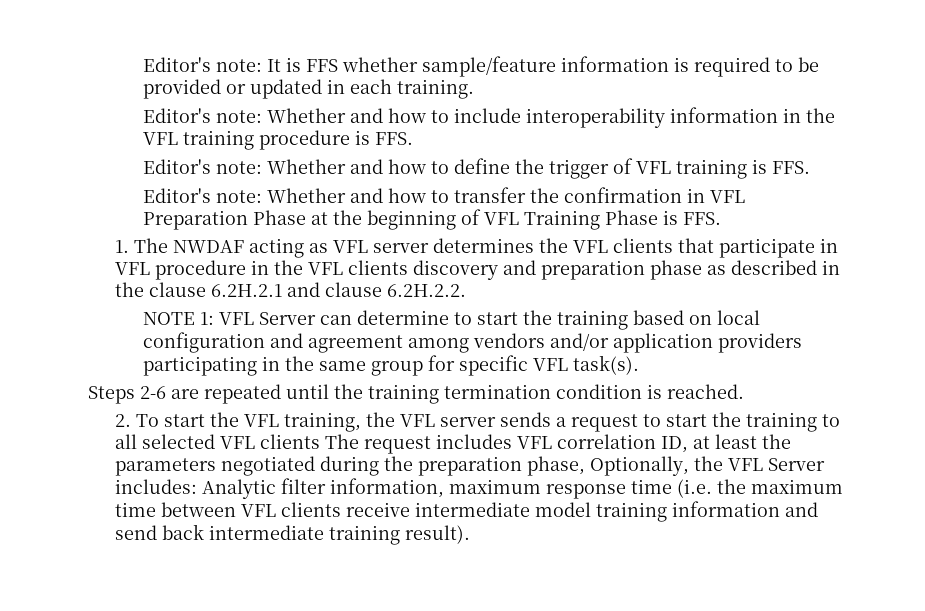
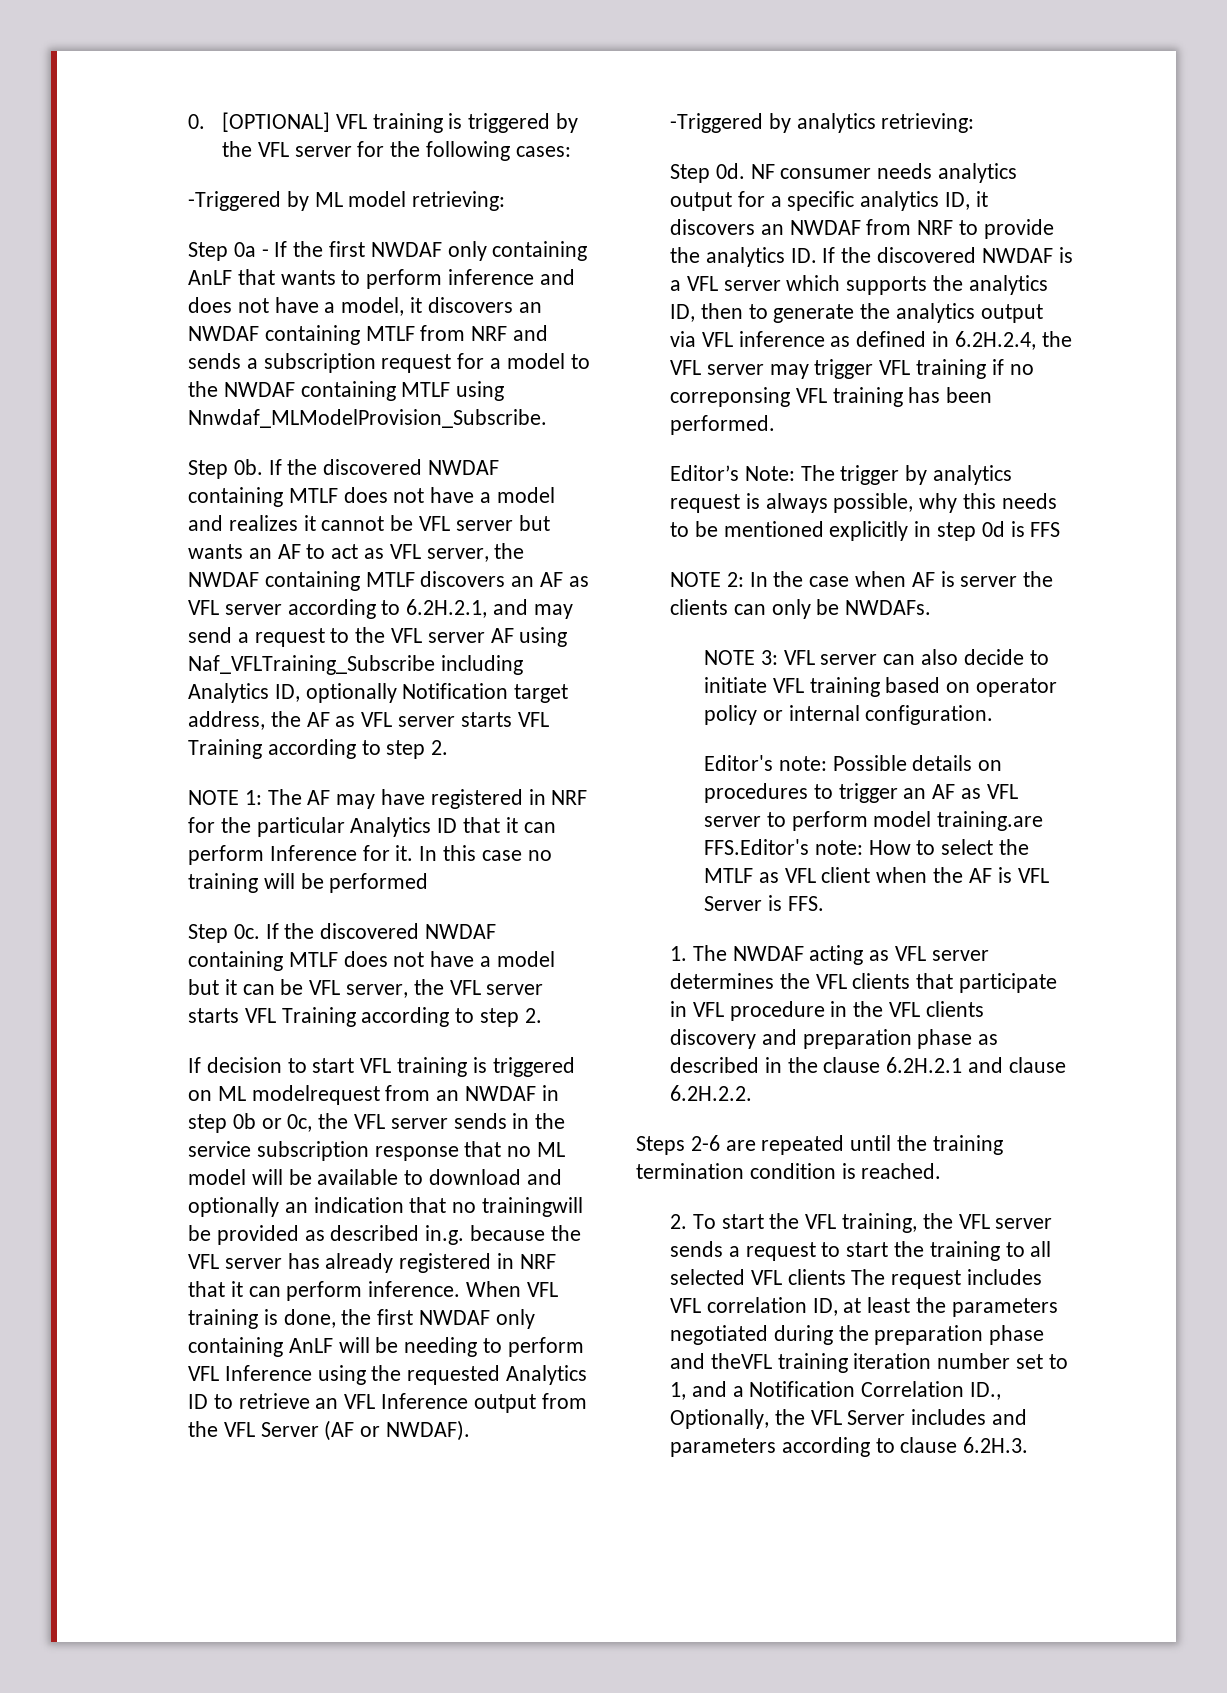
[142,56,819,77] [142,79,474,99] [142,107,835,128] [142,130,413,150] [142,158,810,179] [142,187,745,203] [142,209,658,230] Editor's note: It is FFS whether sample/feature information is required to be provided or updated in each training. // Editor's note: Whether and how to include interoperability information in the VFL training procedure is FFS. // Editor's note: Whether and how to define the trigger of VFL training is FFS. // Editor's note: Whether and how to transfer the confirmation in VFL Preparation Phase at the beginning of VFL Training Phase -> [188,112,579,133] [222,141,571,161] [188,191,506,211] [188,241,588,261] [188,269,575,289] [188,297,542,316] [188,325,549,345] [188,353,590,373] [188,381,505,401] [188,409,548,428] [188,459,500,479] [188,487,555,507] [188,515,550,531] [188,543,525,562] [188,571,589,591] [188,599,573,619] [188,627,568,647] [188,655,523,675] [188,683,569,703] [188,711,549,730] [188,739,449,759] [188,789,588,809] [188,817,556,837] [188,845,552,865] [188,873,429,893] [188,923,497,943] [188,951,555,971] [188,979,544,998] [188,1007,542,1027] [188,1057,575,1077] [188,1085,559,1105] [188,1113,566,1133] [188,1141,566,1161] [188,1169,562,1185] [188,1197,584,1217] [188,1225,581,1245] [188,1253,556,1273] [188,1281,558,1301] [188,1309,535,1329] [188,1337,584,1357] [188,1365,588,1385] [188,1393,587,1413] [188,1420,471,1441] [670,113,975,133] [670,163,1018,183] [670,191,988,211] [670,219,1054,239] [670,247,1073,267] [670,275,1048,295] [670,303,1043,323] [670,331,1072,350] [670,359,1034,379] [670,387,993,407] [670,415,776,435] [670,465,1013,485] [670,493,1057,513] [670,521,1061,541] [670,571,1054,587] [670,599,932,619] [704,649,1049,665] [704,677,1058,697] [704,705,994,725] [704,755,1003,771] [704,783,1018,803] [704,811,1044,831] [704,839,1030,855] [704,867,1049,883] [704,896,763,911] 0. [OPTIONAL] VFL training is triggered by the VFL server for the following cases: // -Triggered by ML model retrieving: // Step 0a - If the first NWDAF only containing AnLF that wants to perform inference and does not have a model, it discovers an NWDAF containing MTLF from NRF and sends a subscription request for a model to the NWDAF containing MTLF using Nnwdaf_MLModelProvision_Subscribe. // Step 0b. If the discovered NWDAF containing MTLF does not have a model and realizes it cannot be VFL server but wants an AF to act as VFL server, the NWDAF containing MTLF discovers an AF as VFL server according to 6.2H.2.1, and may send a request to the VFL server AF using Naf_VFLTraining_Subscribe including Analytics ID, optionally Notification target address, the AF as VFL server starts VFL Training according to step 2. // NOTE 1: The AF may have registered in NRF for the particular Analytics ID that it can perform Inference for it. In this case no training will be performed // Step 0c. If the discovered NWDAF containing MTLF does not have a model but it can be VFL server, the VFL server starts VFL Training according to step 2. // If decision to start VFL training is triggered on ML modelrequest from an NWDAF in step 0b or 0c, the VFL server sends in the service subscription response that no ML model will be available to download and optionally an indication that no trainingwill be provided as described in.g. because the VFL server has already registered in NRF that it can perform inference. When VFL training is done, the first NWDAF only containing AnLF will be needing to perform VFL Inference using the requested Analytics ID to retrieve an VFL Inference output from the VFL Server (AF or NWDAF). // -Triggered by analytics retrieving: // Step 0d. NF consumer needs analytics output for a specific analytics ID, it discovers an NWDAF from NRF to provide the analytics ID. If the discovered NWDAF is a VFL server which supports the analytics ID, then to generate the analytics output via VFL inference as defined in 6.2H.2.4, the VFL server may trigger VFL training if no correponsing VFL training has been performed. // Editor’s Note: The trigger by analytics request is always possible, why this needs to be mentioned explicitly in step 0d is FFS // NOTE 2: In the case when AF is server the clients can only be NWDAFs. // NOTE 3: VFL server can also decide to initiate VFL training based on operator policy or internal configuration. // Editor's note: Possible details on procedures to trigger an AF as VFL server to perform model training.are FFS.Editor's note: How to select the MTLF as VFL client when the AF is VFL Server
[142,310,760,330] [142,332,802,353] [142,355,639,376] // NOTE 1: VFL Server can determine to start the training based on local configuration and agreement among vendors and/or application providers participating in the same group for specific VFL task(s). -> (753, 1093) none
[527,456,826,476] [115,478,844,499] [115,501,819,522] [115,524,471,545] phase, Optionally, the VFL Server includes: Analytic filter information, maximum response time (i.e. the maximum time between VFL clients receive intermediate model training information and send back intermediate training result). -> [989,1325,1045,1345] [670,1353,1068,1373] [670,1381,1002,1400] [670,1409,1028,1429] [670,1437,1029,1457] phase and theVFL training iteration number set to 1, and a Notification Correlation ID., Optionally, the VFL Server includes and parameters according to clause 6.2H.3.

